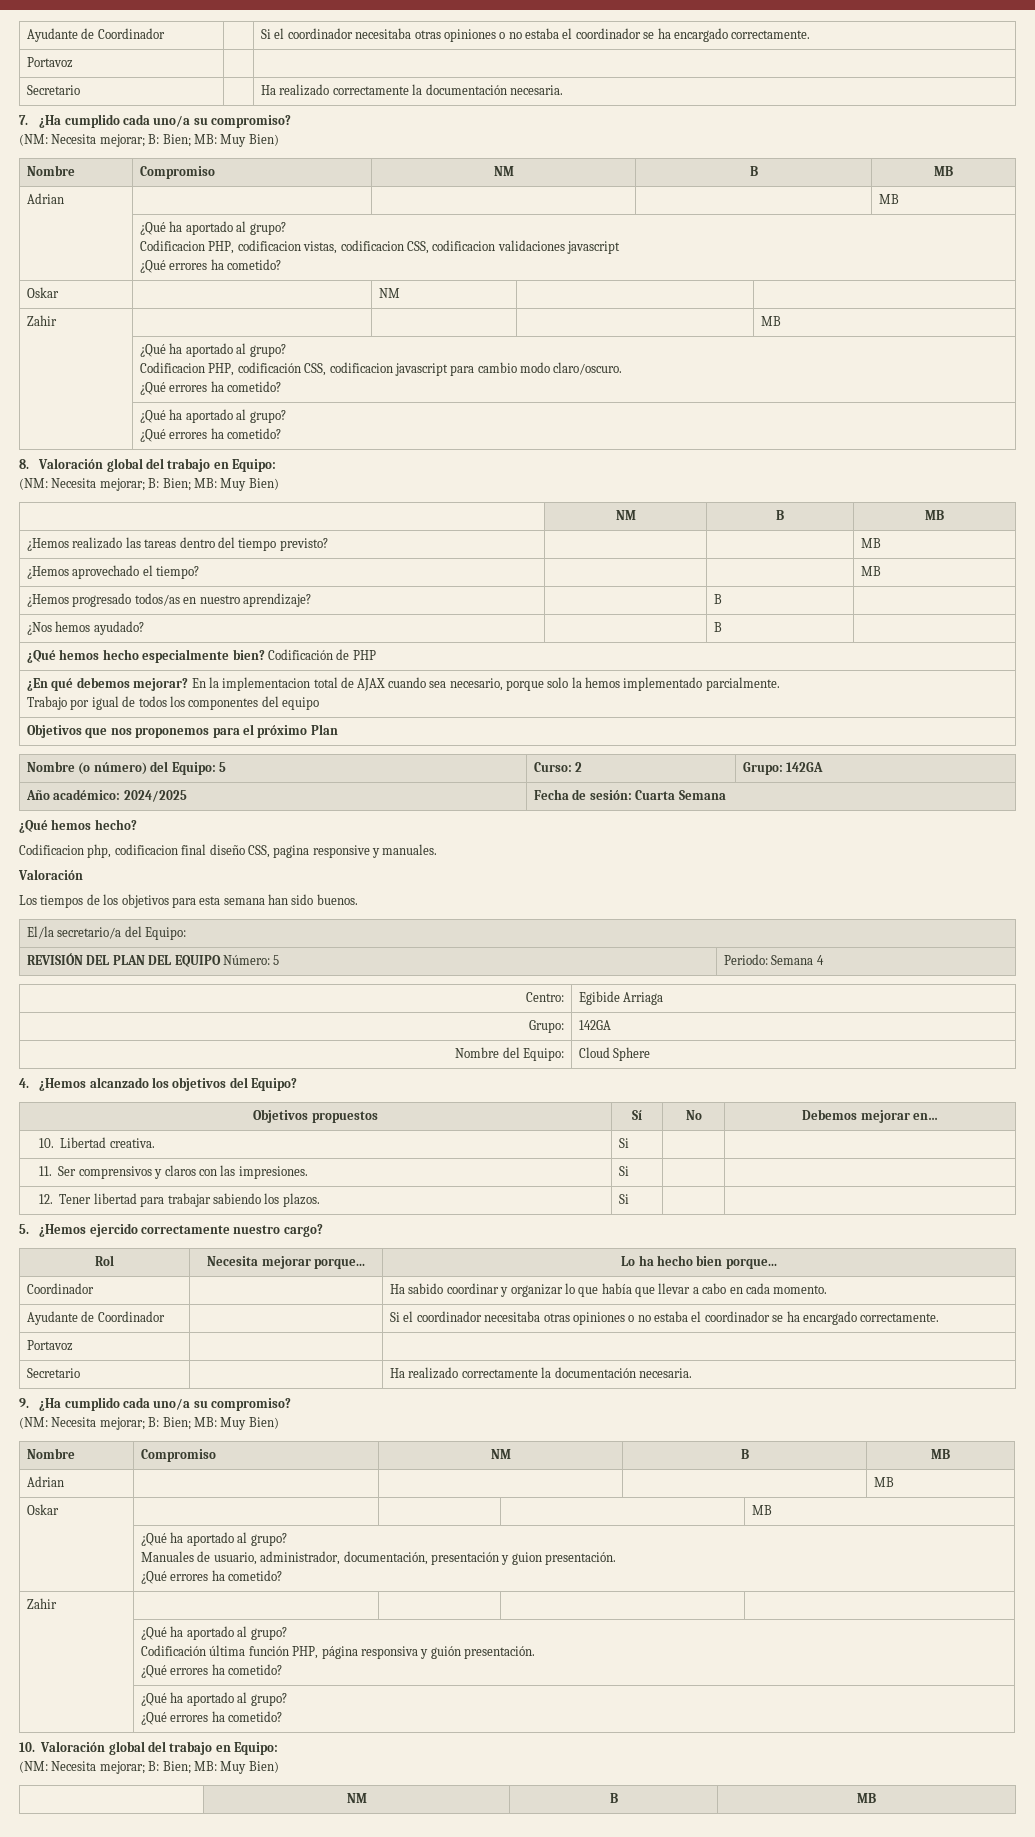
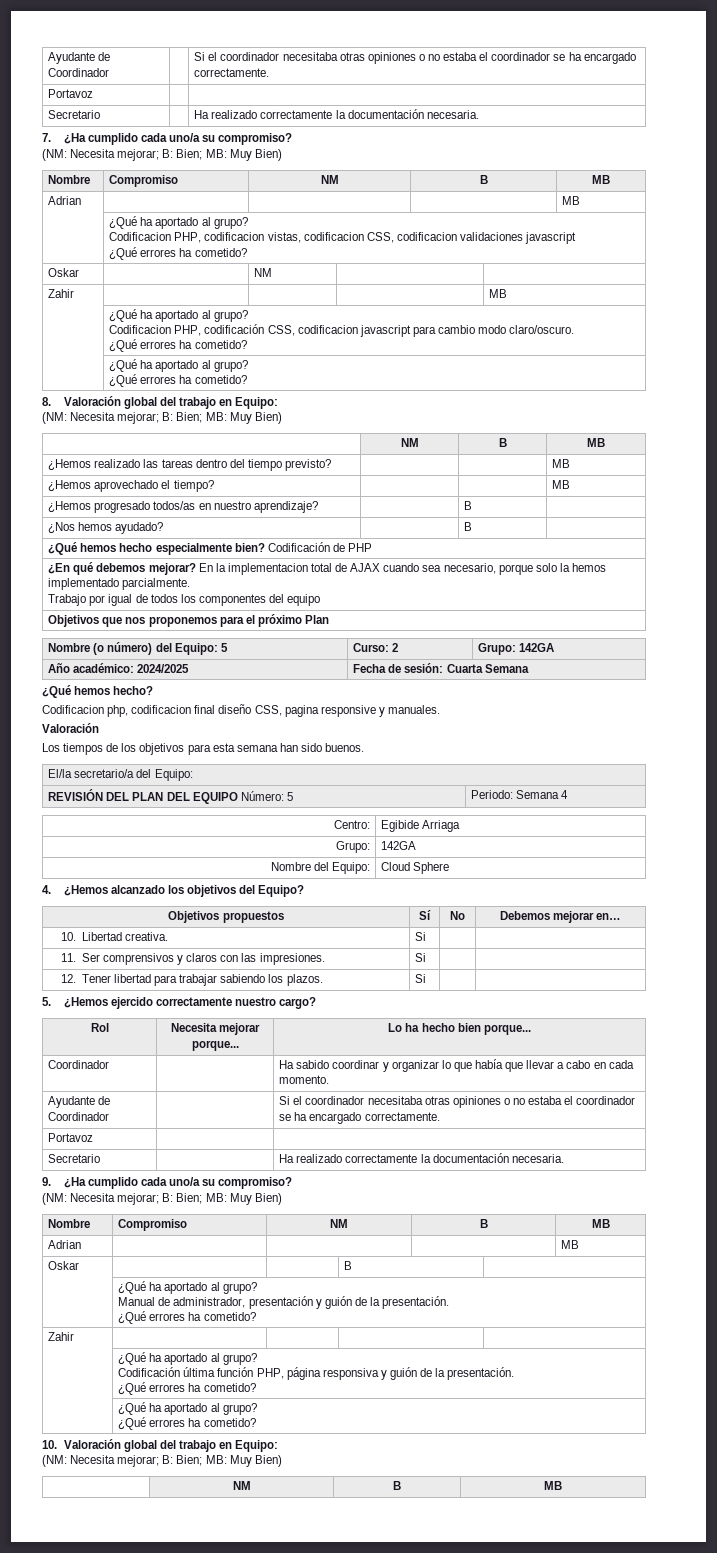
[752,1505,773,1515] [141,1532,287,1546] [141,1551,542,1565] | MB // | ¿Qué ha aportado al grupo? // Manuales de usuario, administrador, documentación, presentación y guion -> [344,1261,353,1270] [118,1281,257,1294] [118,1296,380,1309] B | // | ¿Qué ha aportado al grupo? // Manual de administrador, presentación y guión de la
(461, 1652) none -> [420,1368,446,1377] de la

